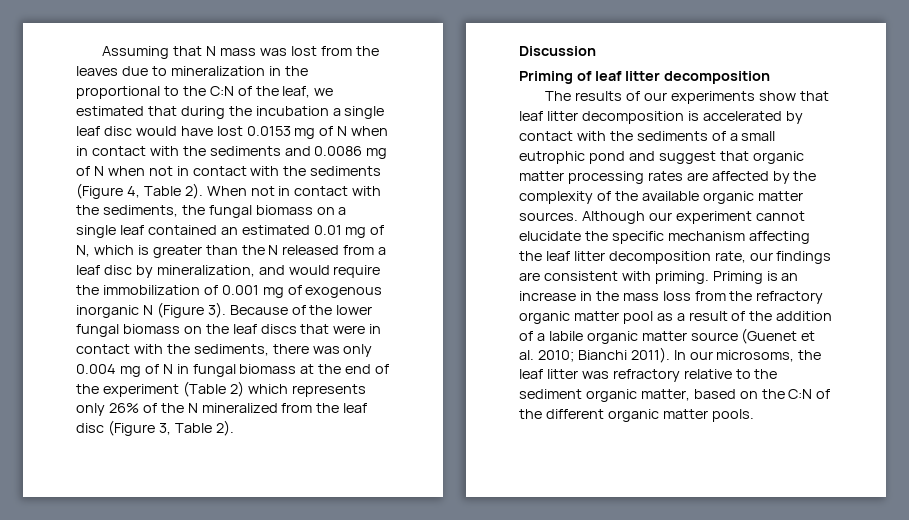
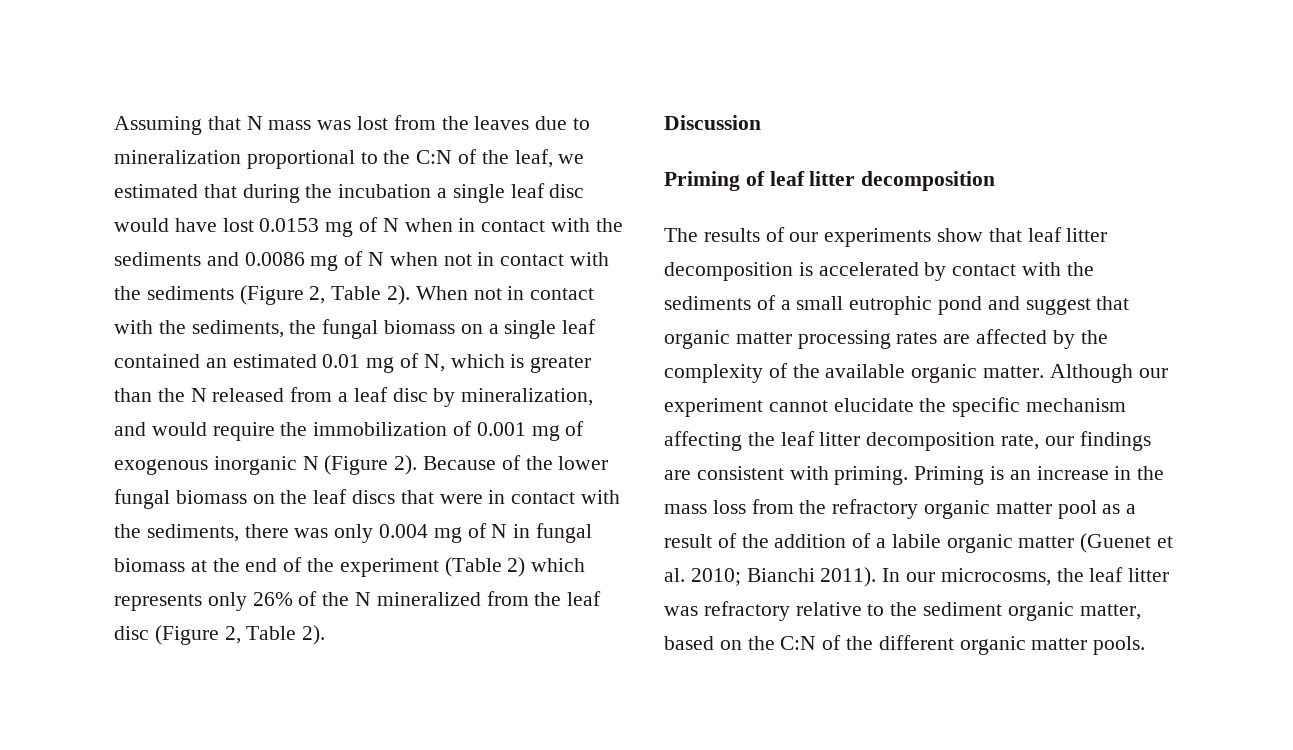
[268,66,308,76] in the -> (241, 157) none
[126,186,140,198] 4, -> [309,286,326,304] 2,
[207,302,226,318] 3). -> [394,455,418,475] 2).
[158,423,171,435] 3, -> [224,626,241,644] 2,
[757,191,803,201] [519,212,578,221] matter sources. -> [983,366,1045,378] matter.
[690,332,738,341] source -> (1075, 542) none
[716,350,795,362] microsoms, -> [940,568,1051,586] microcosms,

